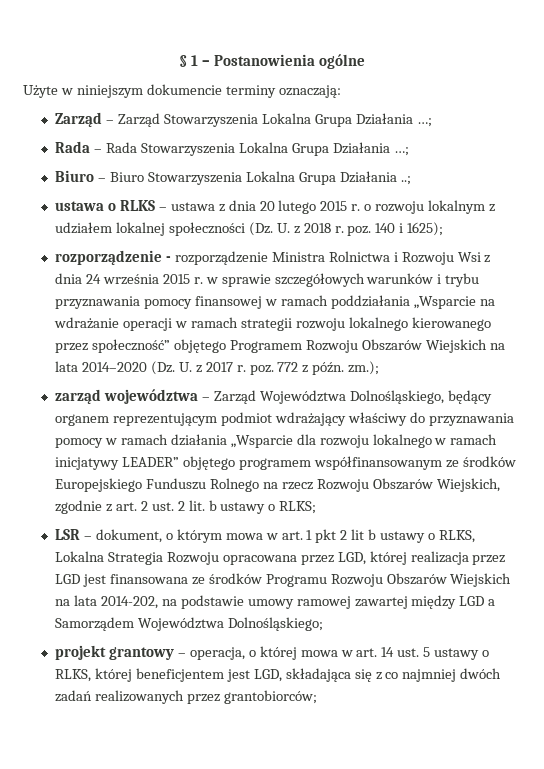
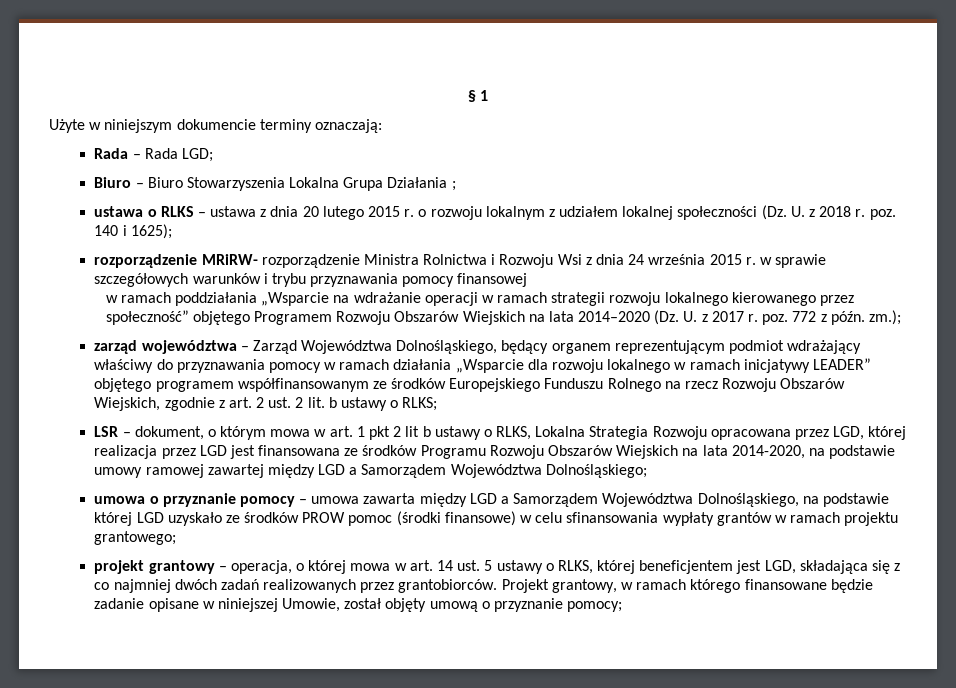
[202,54,365,69] – Postanowienia ogólne -> (489, 95) none
[55,112,432,127] [55,141,409,156] Zarząd – Zarząd Stowarzyszenia Lokalna Grupa Działania …; // Rada – Rada Stowarzyszenia Lokalna Grupa Działania …; -> [94,148,213,162] Rada – Rada LGD;
[400,176,411,185] ..; -> [451,181,456,191] ;
[166,256,172,262] - -> [201,254,258,265] MRiRW-
(262, 302) none -> (528, 280) //
[100,596,158,609] 2014-202, -> [731,445,805,459] 2014-2020,
(323, 624) none -> [94,493,889,507] [94,511,899,526] [94,531,177,545] // umowa o przyznanie pomocy – umowa zawarta między LGD a Samorządem Województwa Dolnośląskiego, na podstawie której LGD uzyskało ze środków PROW pomoc (środki finansowe) w celu sfinansowania wypłaty grantów w ramach projektu grantowego;
[223,690,317,704] grantobiorców; -> [398,579,873,593] [94,598,623,612] grantobiorców. Projekt grantowy, w ramach którego finansowane będzie zadanie opisane w niniejszej Umowie, został objęty umową o przyznanie pomocy;

